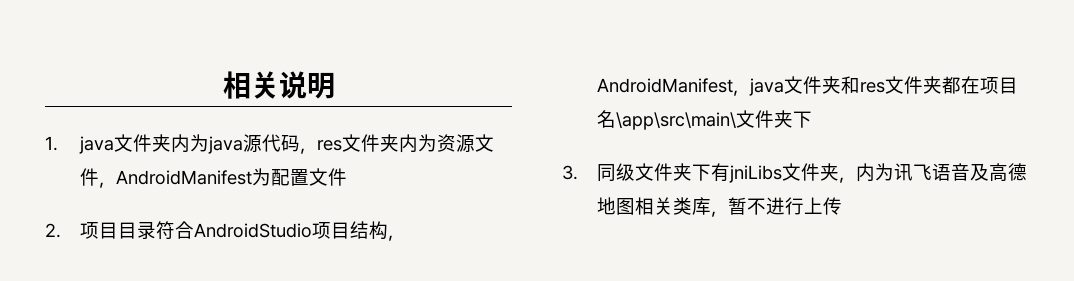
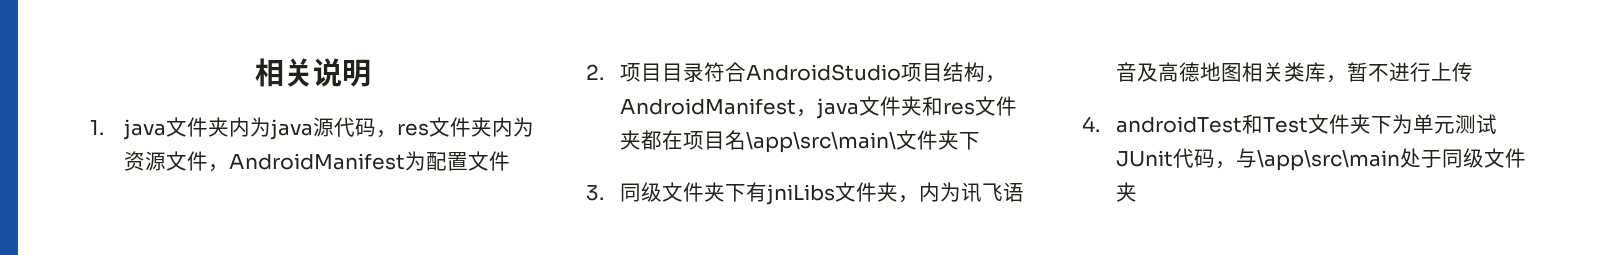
(842, 206) none -> [1082,114,1498,134] [1116,148,1527,171] [1116,182,1138,202] // 4. androidTest和Test文件夹下为单元测试JUnit代码，与\app\src\main处于同级文件夹

